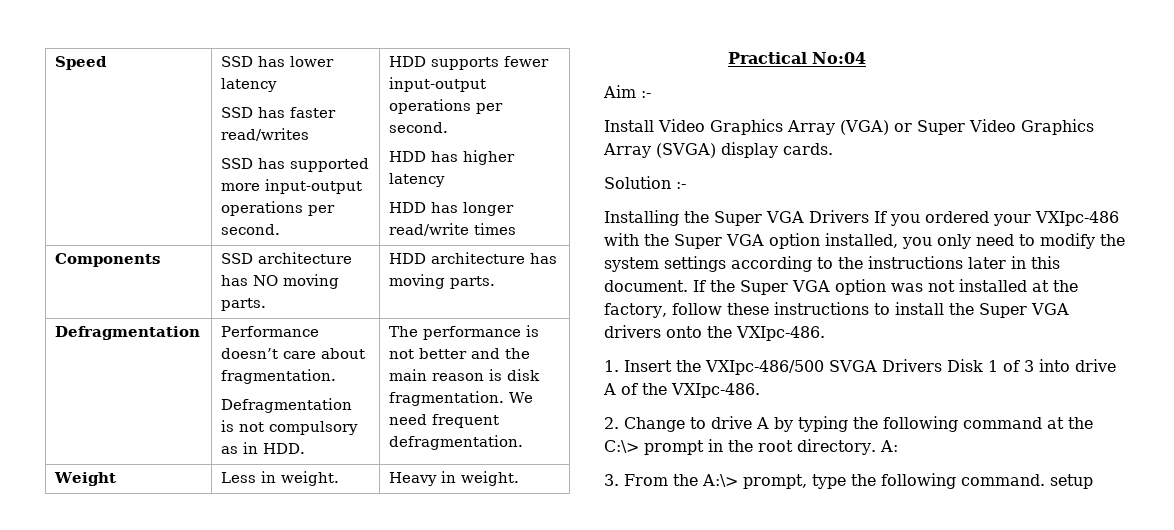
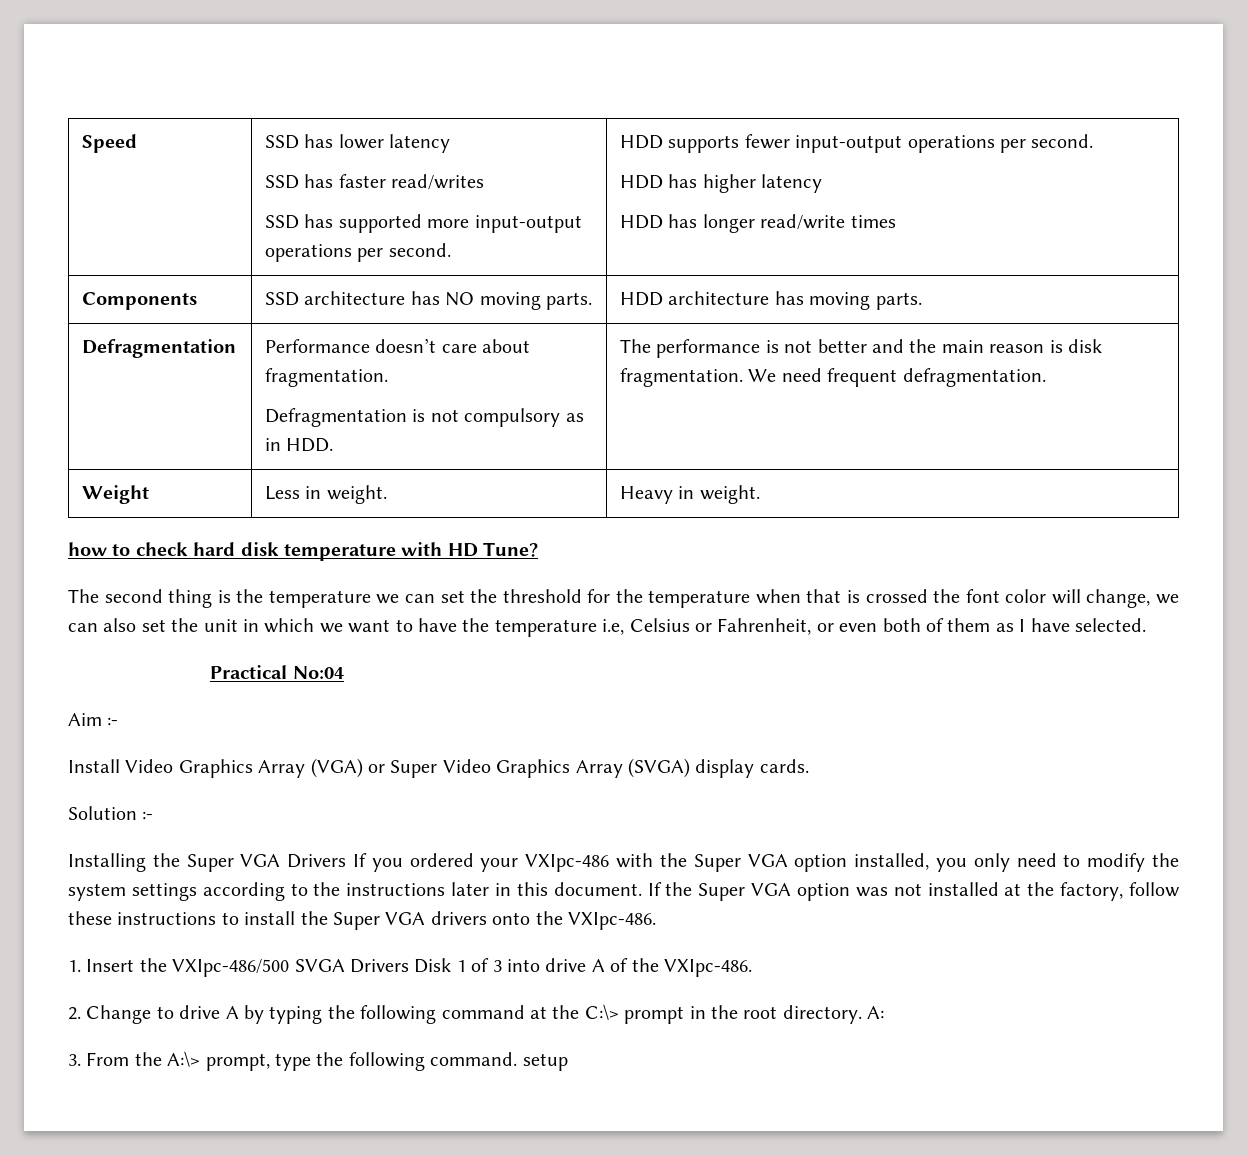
(520, 478) none -> [68,542,539,561] [68,589,1180,608] [68,618,1146,637] // how to check hard disk temperature with HD Tune? // The second thing is the temperature we can set the threshold for the temperature when that is crossed the font color will change, we can also set the unit in which we want to have the temperature i.e, Celsius or Fahrenheit, or even both of them as I have selected.

